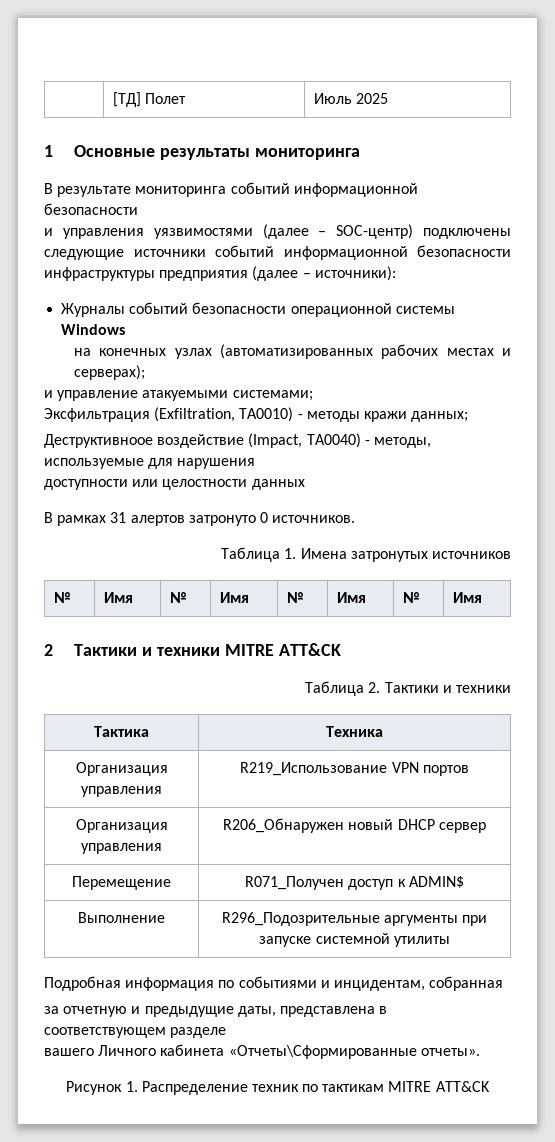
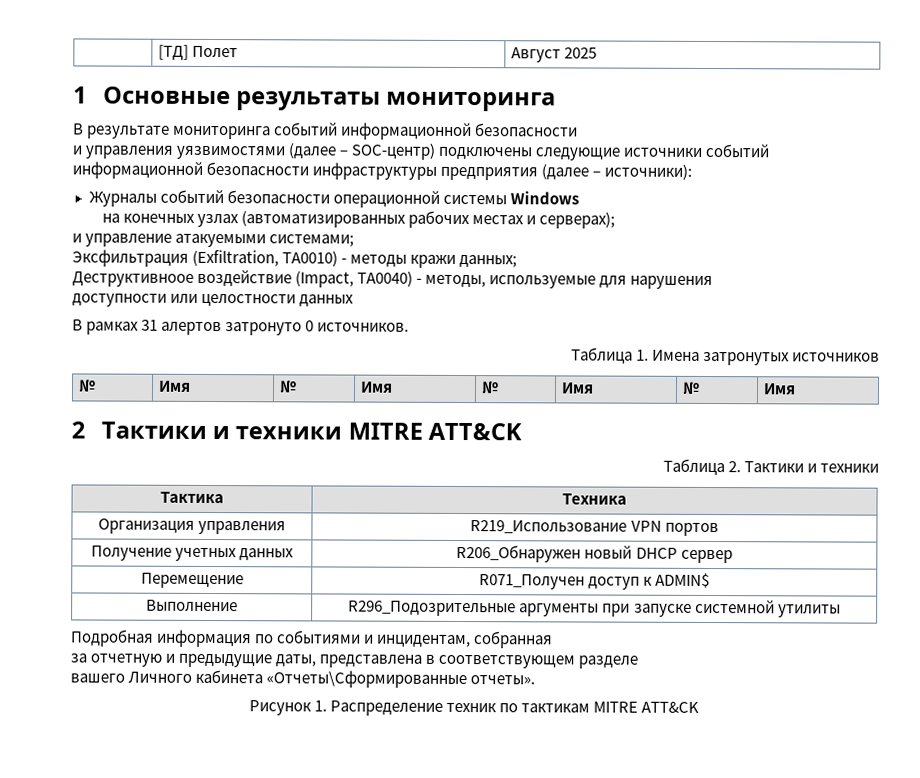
[314,93,353,104] Июль -> [510,47,561,63] Август
[75,819,168,833] [81,843,162,854] Организация управления -> [90,545,295,562] Получение учетных данных

